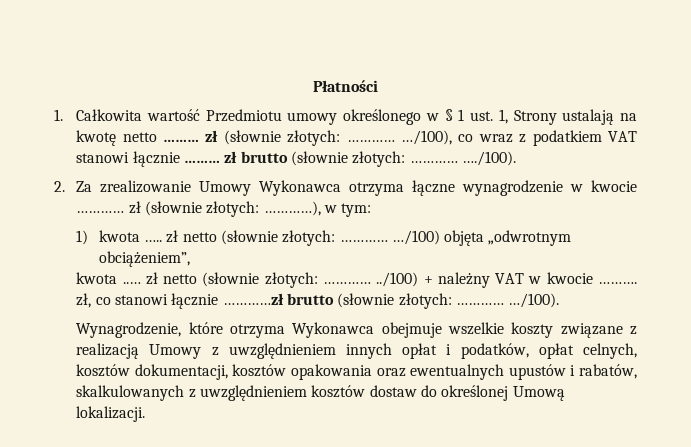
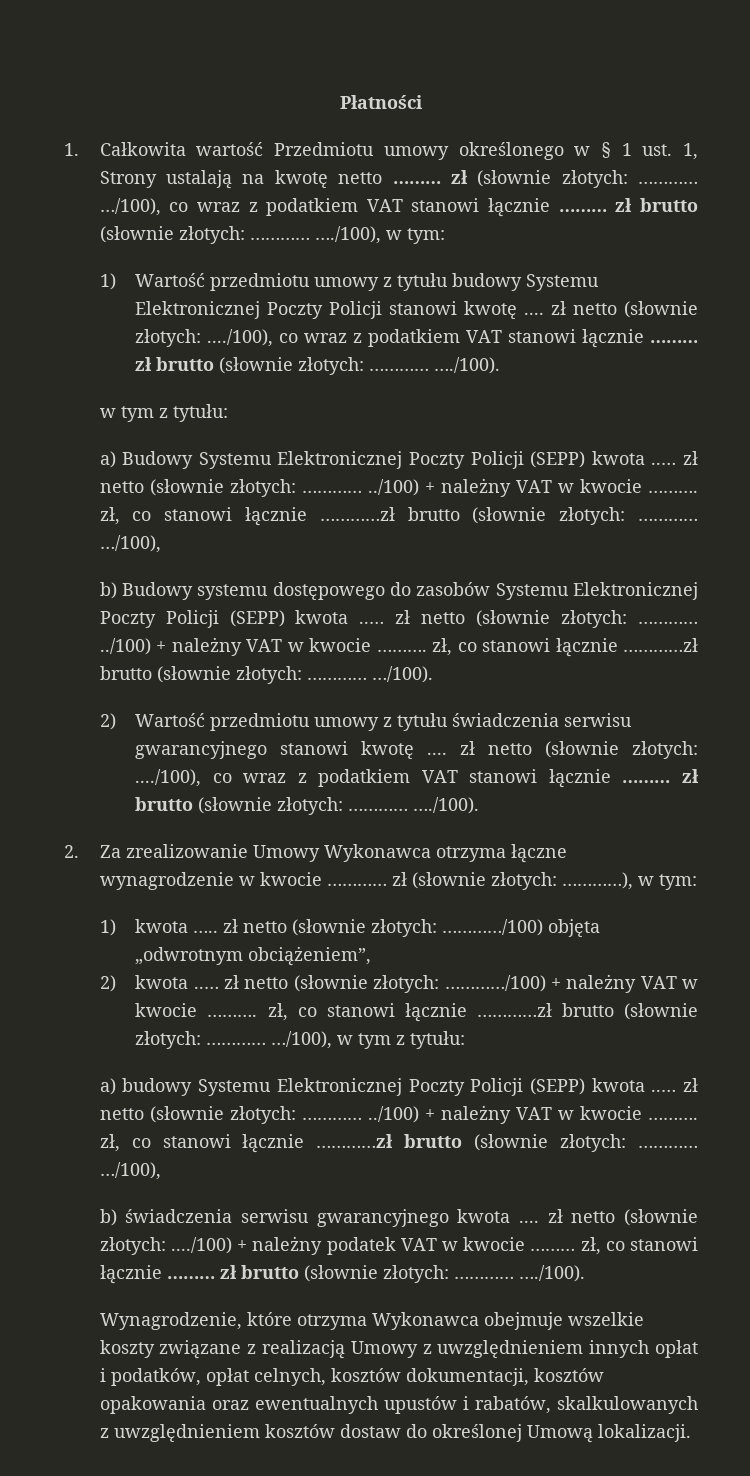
(458, 162) none -> [314,226,445,244] [99,273,600,291] [135,301,698,319] [135,329,698,348] [135,357,501,375] [99,404,228,422] [99,451,698,469] [99,478,699,497] [99,507,698,526] [99,535,161,553] [99,582,699,600] [99,610,699,628] [99,637,699,657] [99,666,433,684] [99,713,633,731] [135,741,698,759] [135,769,699,788] [135,797,409,815] …./100), w tym: // 1) Wartość przedmiotu umowy z tytułu budowy Systemu Elektronicznej Poczty Policji stanowi kwotę .... zł netto (słownie złotych: ..../100), co wraz z podatkiem VAT stanowi łącznie ……… zł brutto (słownie złotych: ………… …./100). // w tym z tytułu: // a) Budowy Systemu Elektronicznej Poczty Policji (SEPP) kwota ..… zł netto (słownie złotych: ………… ../100) + należny VAT w kwocie ………. zł, co stanowi łącznie …………zł brutto (słownie złotych: ………… …/100), // b) Budowy systemu dostępowego do zasobów Systemu Elektronicznej Poczty Policji (SEPP) kwota ..… zł netto (słownie złotych: ………… ../100) + należny VAT w kwocie ………. zł, co stanowi łącznie …………zł brutto (słownie złotych: ………… …/100). // 2) Wartość przedmiotu umowy z tytułu świadczenia serwisu gwarancyjnego stanowi kwotę .... zł netto (słownie złotych: ..../100), co wraz z podatkiem VAT stanowi łącznie ……… zł brutto (słownie złotych: …………
[339,230,440,245] ………… …/100) -> [442,919,544,936] …………/100)
(190, 259) none -> [99,974,698,993] [135,1003,698,1022] [135,1031,466,1049] [99,1078,585,1096] 2) kwota ..… zł netto (słownie złotych: …………/100) + należny VAT w kwocie ………. zł, co stanowi łącznie …………zł brutto (słownie złotych: ………… …/100), w tym z tytułu: // a) budowy Systemu Elektronicznej Poczty Policji (SEPP)
[508,293,560,308] …/100). -> [99,1162,161,1180] [99,1209,698,1227] [99,1236,698,1255] [99,1265,585,1284] …/100), // b) świadczenia serwisu gwarancyjnego kwota .... zł netto (słownie złotych: ..../100) + należny podatek VAT w kwocie ……… zł, co stanowi łącznie ……… zł brutto (słownie złotych: ………… …./100).

